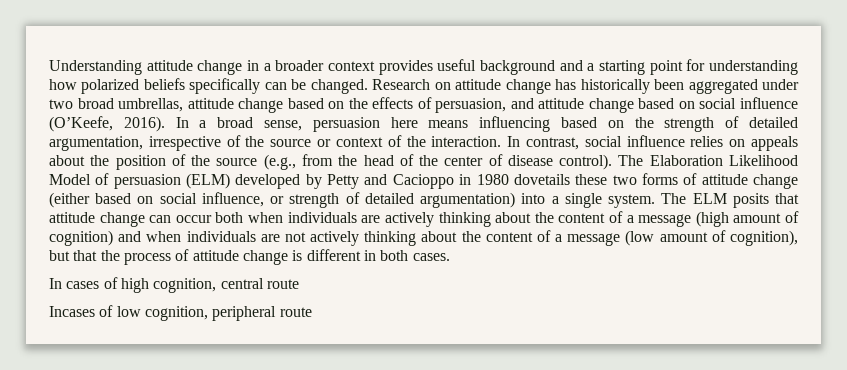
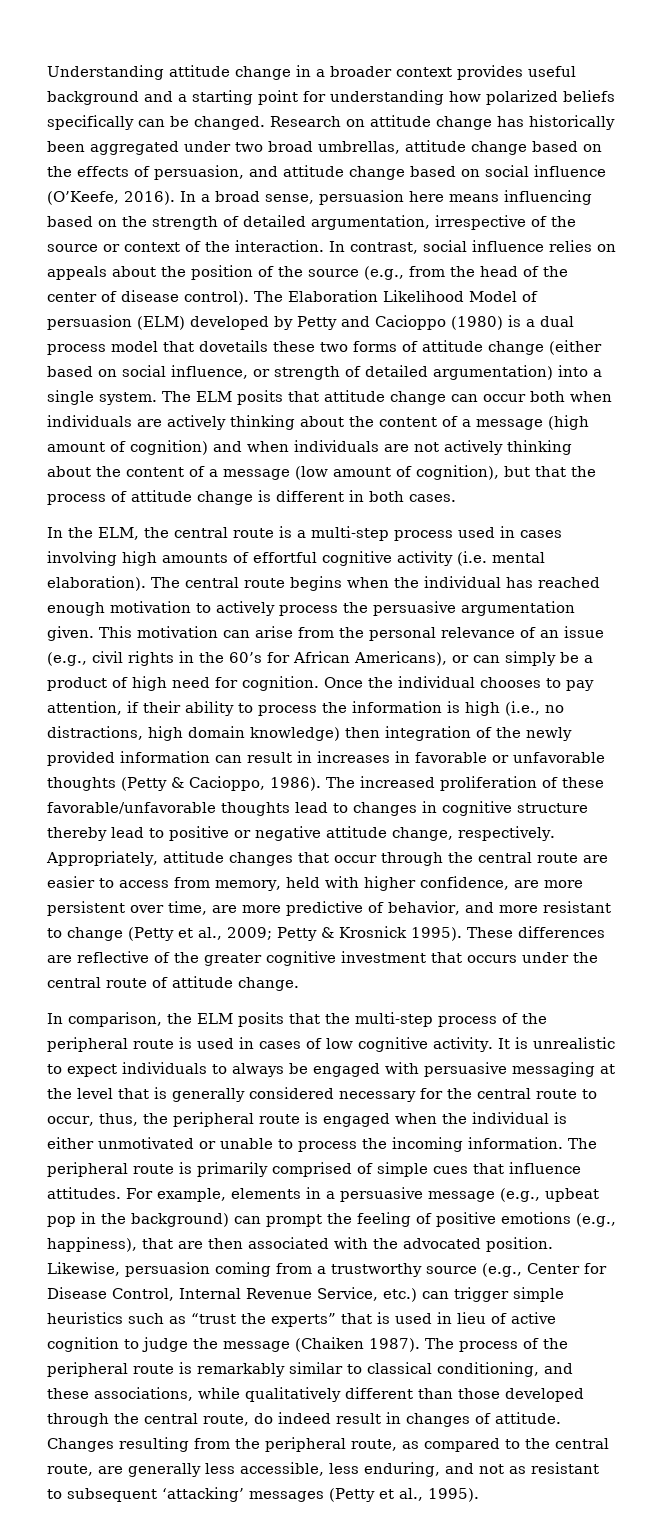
[459,174,509,185] in 1980 -> [451,315,574,330] [47,341,194,355] (1980) is a dual process model that
[66,277,299,293] [49,305,312,321] cases of high cognition, central route // Incases of low cognition, peripheral route -> [68,526,562,541] [47,551,545,566] [47,576,600,591] [47,601,575,616] [47,626,604,641] [47,651,593,666] [47,676,594,691] [47,701,564,716] [47,726,572,741] [47,751,605,766] [47,776,604,791] [47,801,588,816] [47,826,555,841] [46,851,608,866] [47,876,583,891] [47,901,611,916] [47,926,605,941] [47,951,598,966] [47,976,299,991] [47,1012,547,1027] [47,1037,615,1052] [47,1062,615,1077] [47,1087,597,1102] [47,1112,567,1127] [47,1137,597,1152] [47,1162,581,1177] [47,1187,599,1202] [47,1212,616,1227] [47,1237,553,1252] [47,1262,607,1277] [47,1287,564,1302] [47,1312,556,1327] [47,1337,568,1352] [47,1362,573,1377] [47,1387,584,1402] [47,1412,561,1427] [47,1437,609,1452] [47,1462,599,1477] [47,1487,479,1502] the ELM, the central route is a multi-step process used in cases involving high amounts of effortful cognitive activity (i.e. mental elaboration). The central route begins when the individual has reached enough motivation to actively process the persuasive argumentation given. This motivation can arise from the personal relevance of an issue (e.g., civil rights in the 60’s for African Americans), or can simply be a product of high need for cognition. Once the individual chooses to pay attention, if their ability to process the information is high (i.e., no distractions, high domain knowledge) then integration of the newly provided information can result in increases in favorable or unfavorable thoughts (Petty & Cacioppo, 1986). The increased proliferation of these favorable/unfavorable thoughts lead to changes in cognitive structure thereby lead to positive or negative attitude change, respectively. Appropriately, attitude changes that occur through the central route are easier to access from memory, held with higher confidence, are more persistent over time, are more predictive of behavior, and more resistant to change (Petty et al., 2009; Petty & Krosnick 1995). These differences are reflective of the greater cognitive investment that occurs under the central route of attitude change. // In comparison, the ELM posits that the multi-step process of the peripheral route is used in cases of low cognitive activity. It is unrealistic to expect individuals to always be engaged with persuasive messaging at the level that is generally considered necessary for the central route to occur, thus, the peripheral route is engaged when the individual is either unmotivated or unable to process the incoming information. The peripheral route is primarily comprised of simple cues that influence attitudes. For example, elements in a persuasive message (e.g., upbeat pop in the background) can prompt the feeling of positive emotions (e.g., happiness), that are then associated with the advocated position. Likewise, persuasion coming from a trustworthy source (e.g., Center for Disease Control, Internal Revenue Service, etc.) can trigger simple heuristics such as “trust the experts” that is used in lieu of active cognition to judge the message (Chaiken 1987). The process of the peripheral route is remarkably similar to classical conditioning, and these associations, while qualitatively different than those developed through the central route, do indeed result in changes of attitude. Changes resulting from the peripheral route, as compared to the central route, are generally less accessible, less enduring, and not as resistant to subsequent ‘attacking’ messages (Petty et al., 1995).

